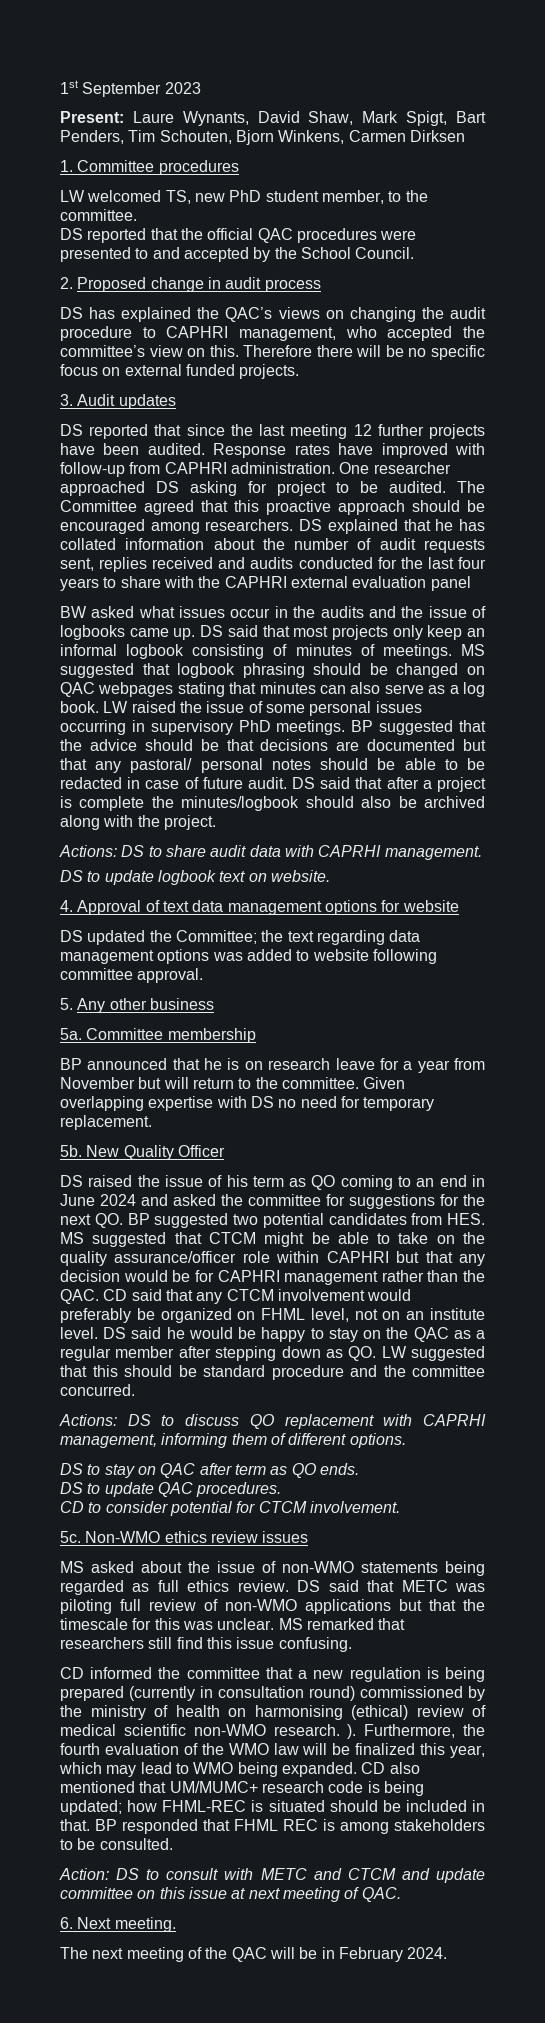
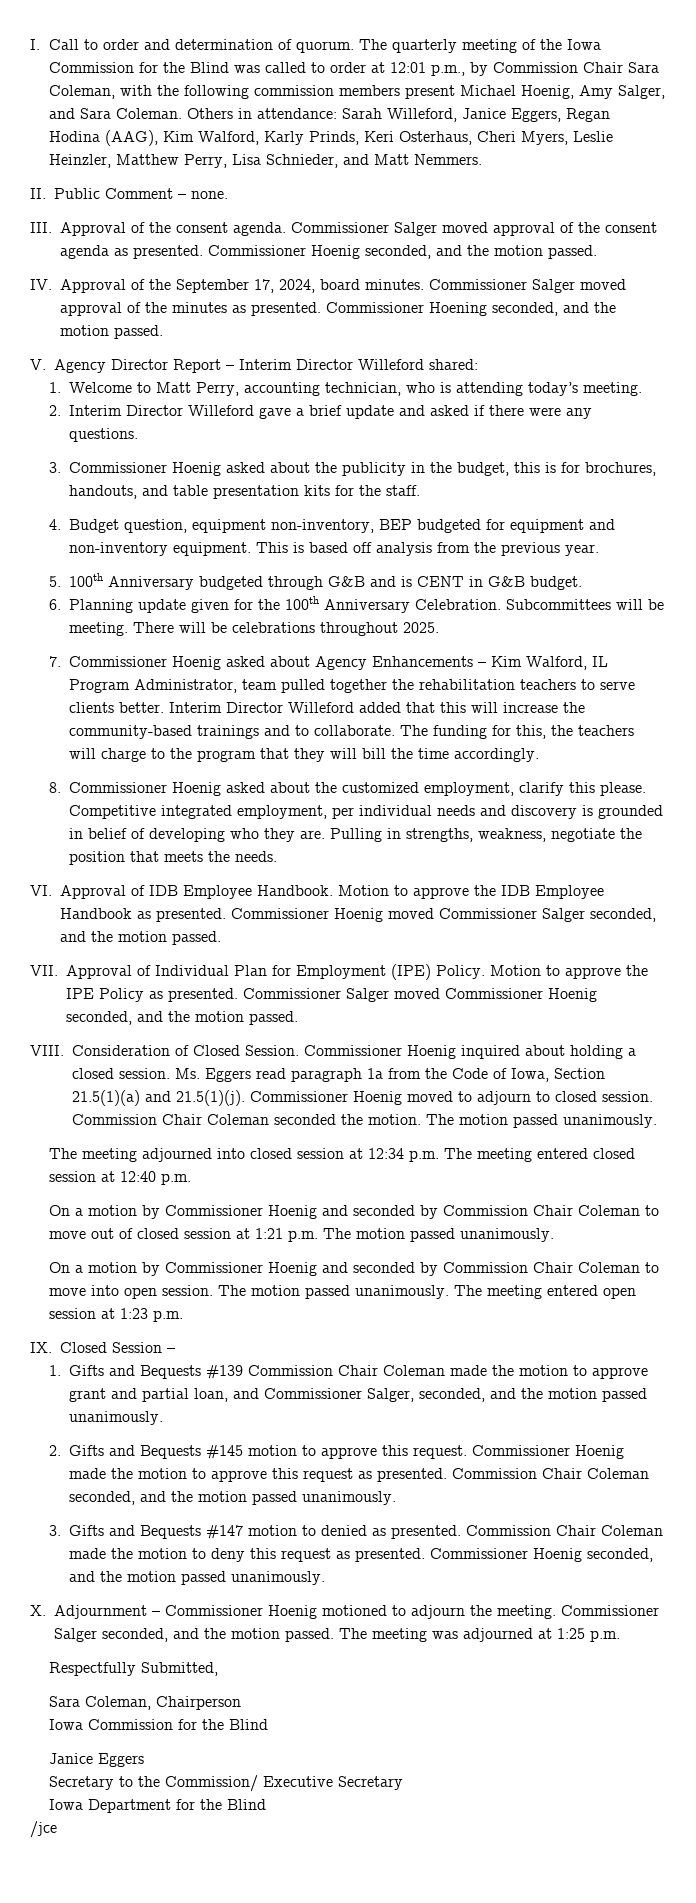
[60,80,201,97] [60,111,486,126] [60,130,465,145] [60,160,239,175] [60,190,428,204] [60,209,137,221] [60,228,417,243] [60,247,415,262] [60,277,321,292] [60,307,486,322] [60,326,486,341] [60,345,485,360] [60,364,300,379] [60,394,176,409] [60,424,486,439] [60,443,485,458] [60,462,451,477] [60,481,485,496] [60,500,485,515] [60,519,486,534] [60,538,485,553] [60,557,486,572] [60,576,471,591] [60,606,487,618] [60,625,485,640] [60,644,486,659] [60,663,485,678] [60,682,485,697] [60,701,422,716] [60,720,486,735] [60,739,486,751] [60,758,486,773] [60,777,487,792] [60,796,485,811] [60,815,216,830] [59,845,482,860] [60,870,330,885] [60,900,459,915] [60,930,421,945] [60,949,437,964] [60,968,204,983] [60,998,214,1013] [60,1028,256,1043] [60,1058,486,1073] [60,1077,406,1089] [60,1096,435,1111] [60,1115,152,1130] [60,1145,225,1160] [60,1175,485,1190] [60,1194,485,1209] [60,1213,485,1228] [60,1232,486,1247] [60,1251,486,1266] [60,1270,485,1285] [60,1289,412,1304] [60,1308,485,1323] [60,1327,485,1342] [60,1346,485,1361] [60,1365,485,1380] [60,1384,135,1396] [59,1414,486,1429] [60,1433,406,1448] [60,1463,359,1478] [60,1482,282,1497] [60,1501,400,1516] [60,1531,309,1543] [60,1561,485,1576] [60,1580,486,1595] [60,1599,485,1614] [60,1618,406,1630] [60,1637,352,1652] [60,1667,486,1682] [60,1686,485,1701] [60,1705,486,1720] [60,1724,485,1739] [60,1743,485,1758] [59,1762,420,1777] [60,1781,424,1796] [60,1800,485,1815] [60,1819,485,1834] [60,1838,173,1850] [59,1868,485,1883] [60,1887,401,1902] [60,1917,176,1932] [60,1947,448,1962] 1st September 2023 // Present: Laure Wynants, David Shaw, Mark Spigt, Bart Penders, Tim Schouten, Bjorn Winkens, Carmen Dirksen // 1. Committee procedures // LW welcomed TS, new PhD student member, to the committee. // DS reported that the official QAC procedures were presented to and accepted by the School Council. // 2. Proposed change in audit process // DS has explained the QAC’s views on changing the audit procedure to CAPHRI management, who accepted the committee’s view on this. Therefore there will be no specific focus on external funded projects. // 3. Audit updates // DS reported that since the last meeting 12 further projects have been audited. Response rates have improved with follow-up from CAPHRI administration. One researcher approached DS asking for project to be audited. The Committee agreed that this proactive approach should be encouraged among researchers. DS explained that he has collated information about the number of audit requests sent, replies received and audits conducted for the last four years to share with the CAPHRI external evaluation panel // BW asked what issues occur in the audits and the issue of logbooks came up. DS said that most projects only keep an informal logbook consisting of minutes of meetings. MS suggested that logbook phrasing should be changed on QAC webpages stating that minutes can also serve as a log book. LW raised the issue of some personal issues occurring in supervisory PhD meetings. BP suggested that the advice should be that decisions are documented but that any pastoral/ personal notes should be able to be redacted in case of future audit. DS said that after a project is complete the minutes/logbook should also be archived along with the project. // Actions: DS to share audit data with CAPRHI management. // DS to update logbook text on website. // 4. Approval of text data management options for website // DS updated the Committee; the text regarding data management options was added to website following committee approval. // 5. Any other business // 5a. Committee membership // BP announced that he is on research leave for a year from November but will return to the committee. Given overlapping expertise with DS no need for temporary replacement. // 5b. New Quality Officer // DS raised the issue of his term as QO coming to an end in June 2024 and asked the committee for suggestions for the next QO. BP suggested two potential candidates from HES. MS suggested that CTCM might be able to take on the quality assurance/officer role within CAPHRI but that any decision would be for CAPHRI management rather than the QAC. CD said that any CTCM involvement would preferably be organized on FHML level, not on an institute level. DS said he would be happy to stay on the QAC as a regular member after stepping down as QO. LW suggested that this should be standard procedure and the committee concurred. // Actions: DS to discuss QO replacement with CAPRHI management, informing them of different options. // DS to stay on QAC after term as QO ends. // DS to update QAC procedures. // CD to consider potential for CTCM involvement. // 5c. Non-WMO ethics review issues // MS asked about the issue of non-WMO statements being regarded as full ethics review. DS said that METC was piloting full review of non-WMO applications but that the timescale for this was unclear. MS remarked that researchers still find this issue confusing. // CD informed the committee that a new regulation is being prepared (currently in consultation round) commissioned by the ministry of health on harmonising (ethical) review of medical scientific non-WMO research. ). Furthermore, the fourth evaluation of the WMO law will be finalized this year, which may lead to WMO being expanded. CD also mentioned that UM/MUMC+ research code is being updated; how FHML-REC is situated should be included in that. BP responded that FHML REC is among stakeholders to be consulted. // Action: DS to consult with METC and CTCM and update committee on this issue at next meeting of QAC. // 6. Next meeting. // The next meeting of the QAC will be in February 2024. -> [30,39,602,53] [49,62,660,76] [49,85,666,99] [49,108,611,122] [49,130,614,146] [49,154,483,168] [30,188,228,199] [30,222,657,236] [60,245,597,259] [30,279,626,293] [60,302,616,316] [60,325,163,339] [30,359,478,373] [49,382,643,396] [49,405,593,419] [69,428,139,442] [49,462,657,476] [69,485,421,499] [49,519,616,533] [69,542,600,556] [49,573,583,590] [49,596,665,613] [69,622,440,636] [49,656,609,670] [69,679,636,693] [69,702,586,713] [69,725,635,739] [69,748,540,762] [49,782,647,796] [69,805,664,819] [69,828,643,842] [69,851,278,865] [30,885,604,899] [60,908,656,922] [60,931,221,945] [30,964,648,980] [66,988,597,1002] [66,1011,298,1025] [30,1045,636,1059] [72,1068,605,1082] [72,1090,653,1106] [72,1114,657,1128] [49,1148,636,1162] [49,1171,192,1185] [49,1205,660,1219] [49,1228,555,1242] [49,1262,660,1276] [49,1285,637,1299] [49,1308,184,1322] [30,1342,175,1353] [49,1365,649,1379] [69,1388,648,1402] [69,1411,164,1425] [49,1445,625,1459] [69,1468,650,1482] [69,1491,397,1505] [49,1525,664,1539] [69,1548,654,1562] [69,1571,326,1585] [30,1605,659,1619] [54,1628,620,1642] [49,1662,219,1676] [49,1696,242,1710] [49,1719,269,1730] [49,1753,145,1767] [49,1775,404,1792] [49,1799,267,1813] [30,1821,57,1838] I. Call to order and determination of quorum. The quarterly meeting of the Iowa Commission for the Blind was called to order at 12:01 p.m., by Commission Chair Sara Coleman, with the following commission members present Michael Hoenig, Amy Salger, and Sara Coleman. Others in attendance: Sarah Willeford, Janice Eggers, Regan Hodina (AAG), Kim Walford, Karly Prinds, Keri Osterhaus, Cheri Myers, Leslie Heinzler, Matthew Perry, Lisa Schnieder, and Matt Nemmers. // II. Public Comment – none. // III. Approval of the consent agenda. Commissioner Salger moved approval of the consent agenda as presented. Commissioner Hoenig seconded, and the motion passed. // IV. Approval of the September 17, 2024, board minutes. Commissioner Salger moved approval of the minutes as presented. Commissioner Hoening seconded, and the motion passed. // V. Agency Director Report – Interim Director Willeford shared: // 1. Welcome to Matt Perry, accounting technician, who is attending today’s meeting. // 2. Interim Director Willeford gave a brief update and asked if there were any questions. // 3. Commissioner Hoenig asked about the publicity in the budget, this is for brochures, handouts, and table presentation kits for the staff. // 4. Budget question, equipment non-inventory, BEP budgeted for equipment and non-inventory equipment. This is based off analysis from the previous year. // 5. 100th Anniversary budgeted through G&B and is CENT in G&B budget. // 6. Planning update given for the 100th Anniversary Celebration. Subcommittees will be meeting. There will be celebrations throughout 2025. // 7. Commissioner Hoenig asked about Agency Enhancements – Kim Walford, IL Program Administrator, team pulled together the rehabilitation teachers to serve clients better. Interim Director Willeford added that this will increase the community-based trainings and to collaborate. The funding for this, the teachers will charge to the program that they will bill the time accordingly. // 8. Commissioner Hoenig asked about the customized employment, clarify this please. Competitive integrated employment, per individual needs and discovery is grounded in belief of developing who they are. Pulling in strengths, weakness, negotiate the position that meets the needs. // VI. Approval of IDB Employee Handbook. Motion to approve the IDB Employee Handbook as presented. Commissioner Hoenig moved Commissioner Salger seconded, and the motion passed. // VII. Approval of Individual Plan for Employment (IPE) Policy. Motion to approve the IPE Policy as presented. Commissioner Salger moved Commissioner Hoenig seconded, and the motion passed. // VIII. Consideration of Closed Session. Commissioner Hoenig inquired about holding a closed session. Ms. Eggers read paragraph 1a from the Code of Iowa, Section 21.5(1)(a) and 21.5(1)(j). Commissioner Hoenig moved to adjourn to closed session. Commission Chair Coleman seconded the motion. The motion passed unanimously. // The meeting adjourned into closed session at 12:34 p.m. The meeting entered closed session at 12:40 p.m. // On a motion by Commissioner Hoenig and seconded by Commission Chair Coleman to move out of closed session at 1:21 p.m. The motion passed unanimously. // On a motion by Commissioner Hoenig and seconded by Commission Chair Coleman to move into open session. The motion passed unanimously. The meeting entered open session at 1:23 p.m. // IX. Closed Session – // 1. Gifts and Bequests #139 Commission Chair Coleman made the motion to approve grant and partial loan, and Commissioner Salger, seconded, and the motion passed unanimously. // 2. Gifts and Bequests #145 motion to approve this request. Commissioner Hoenig made the motion to approve this request as presented. Commission Chair Coleman seconded, and the motion passed unanimously. // 3. Gifts and Bequests #147 motion to denied as presented. Commission Chair Coleman made the motion to deny this request as presented. Commissioner Hoenig seconded, and the motion passed unanimously. // X. Adjournment – Commissioner Hoenig motioned to adjourn the meeting. Commissioner Salger seconded, and the motion passed. The meeting was adjourned at 1:25 p.m. // Respectfully Submitted, // Sara Coleman, Chairperson // Iowa Commission for the Blind // Janice Eggers // Secretary to the Commission/ Executive Secretary // Iowa Department for the Blind // /jce

